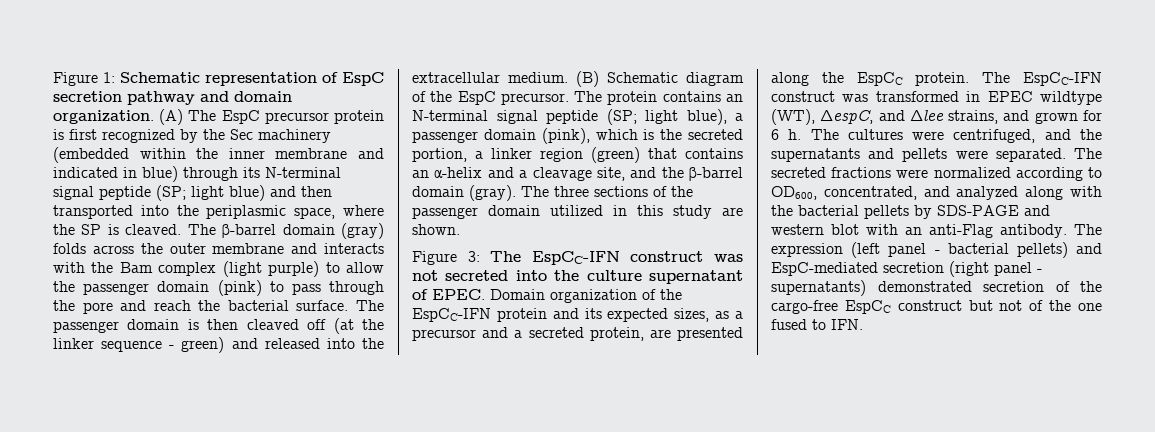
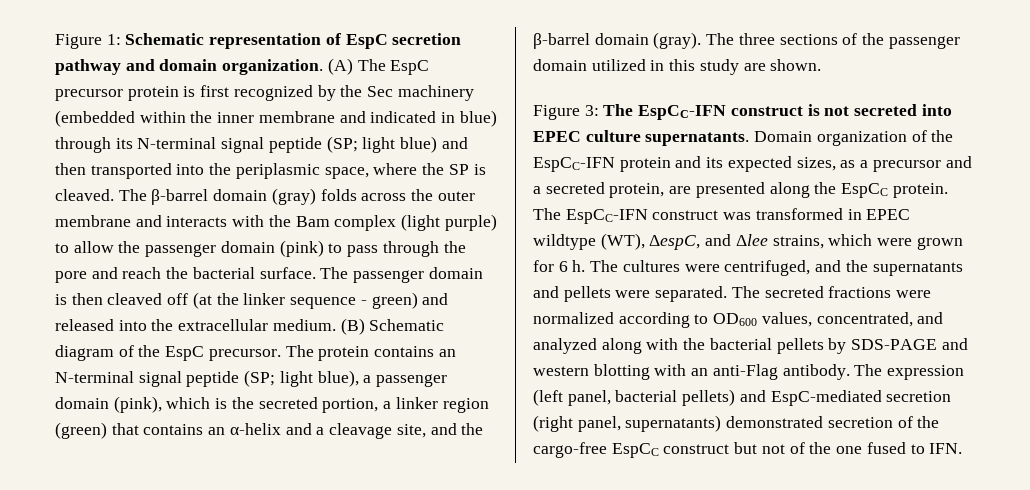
[714,254,743,262] was -> [807,104,820,116] is
[554,270,743,284] [412,289,485,300] the culture supernatant of EPEC. -> [533,130,750,146] EPEC culture supernatants.
[1003,110,1030,121] and -> [828,234,913,246] which were
[771,186,817,200] OD600, -> [713,312,812,327] OD600 values,
[831,224,859,235] blot -> [593,364,650,380] blotting
[888,243,940,257] panel - -> [567,390,611,406] panel,
[994,262,1042,276] panel - -> [577,416,621,432] panel,

